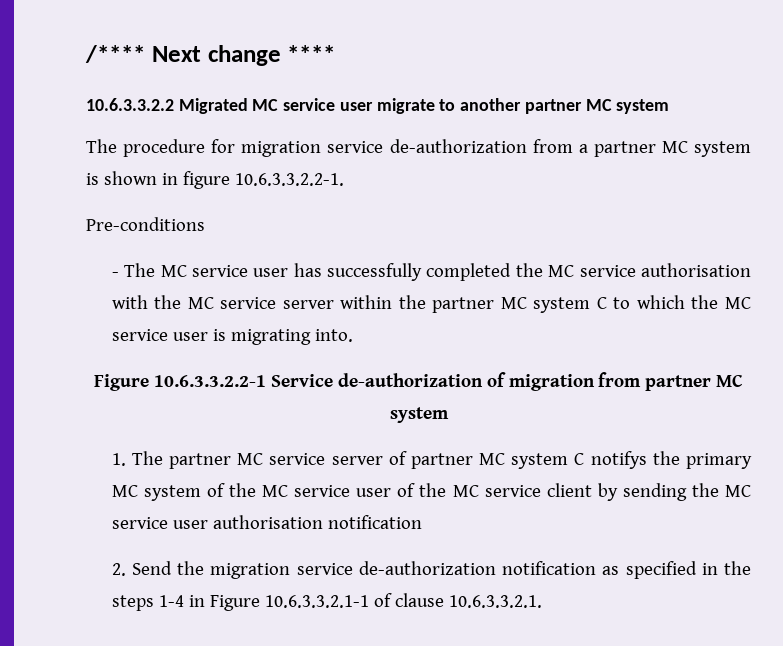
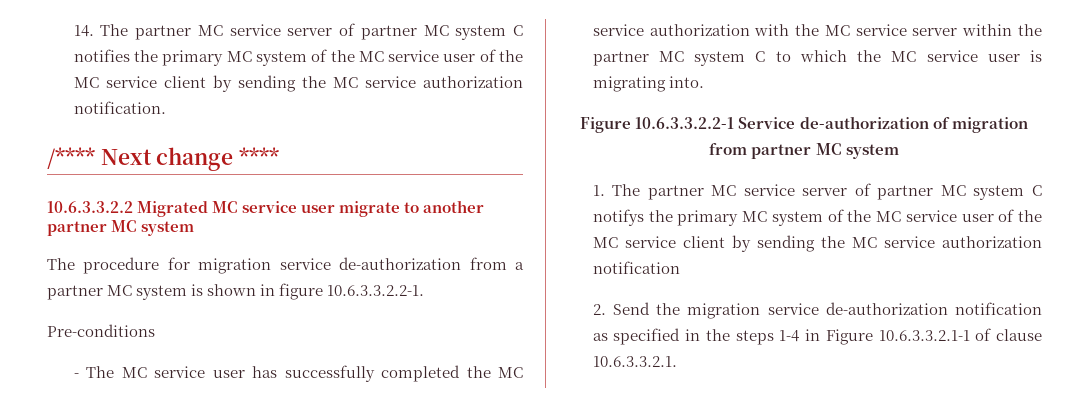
(85, 54) none -> [73,23,523,40] [73,49,523,66] [73,75,523,92] [73,101,166,114] 14. The partner MC service server of partner MC system C notifies the primary MC system of the MC service user of the MC service client by sending the MC service authorization notification. //
[641,263,751,277] authorisation -> [649,24,750,36] authorization
[172,515,323,529] user authorisation -> [942,236,1042,248] authorization

